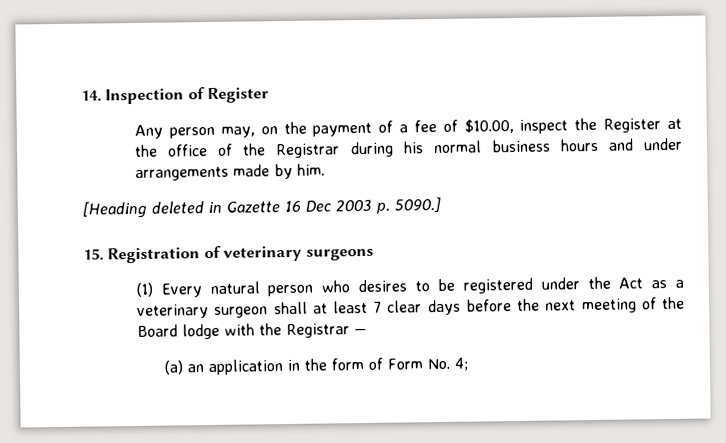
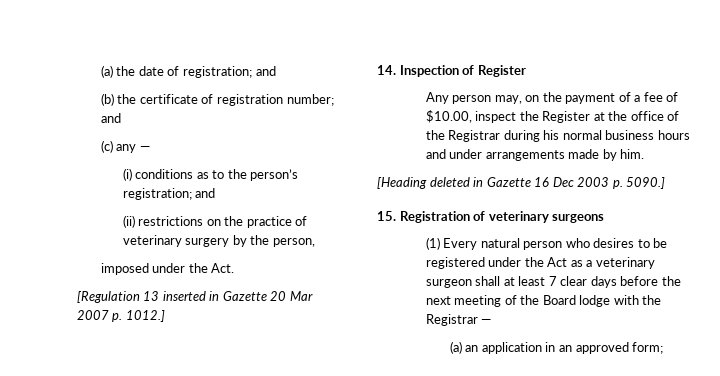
(81, 96) none -> [100,65,276,78] [100,93,334,106] [100,113,121,123] [100,140,150,153] [122,168,299,181] [122,188,216,200] [122,215,308,228] [122,235,315,247] [100,263,235,275] [76,291,313,303] [76,310,165,322] (a) the date of registration; and // (b) the certificate of registration number; and // (c) any — // (i) conditions as to the person’s registration; and // (ii) restrictions on the practice of veterinary surgery by the person, // imposed under the Act. // [Regulation 13 inserted in Gazette 20 Mar 2007 p. 1012.] //
[303,357,468,371] the form of Form No. 4; -> [558,342,664,354] an approved form;

